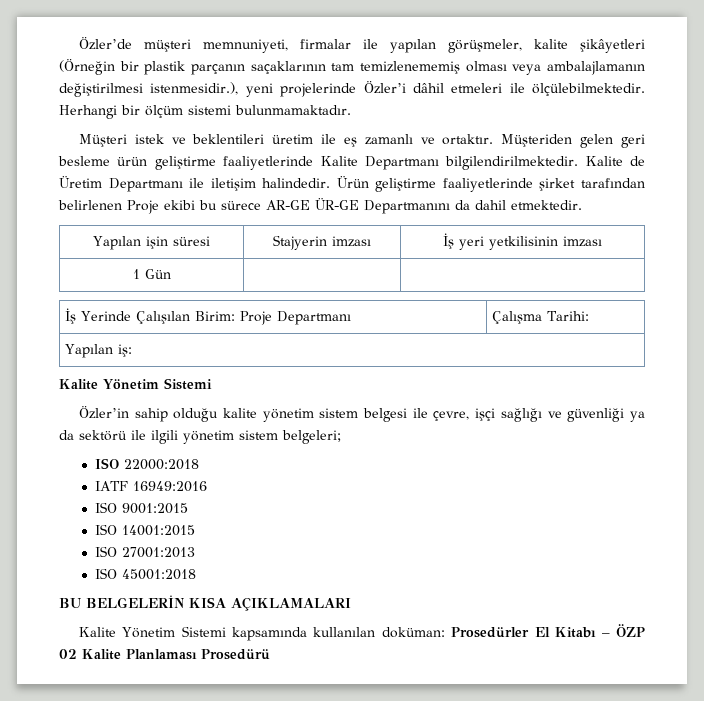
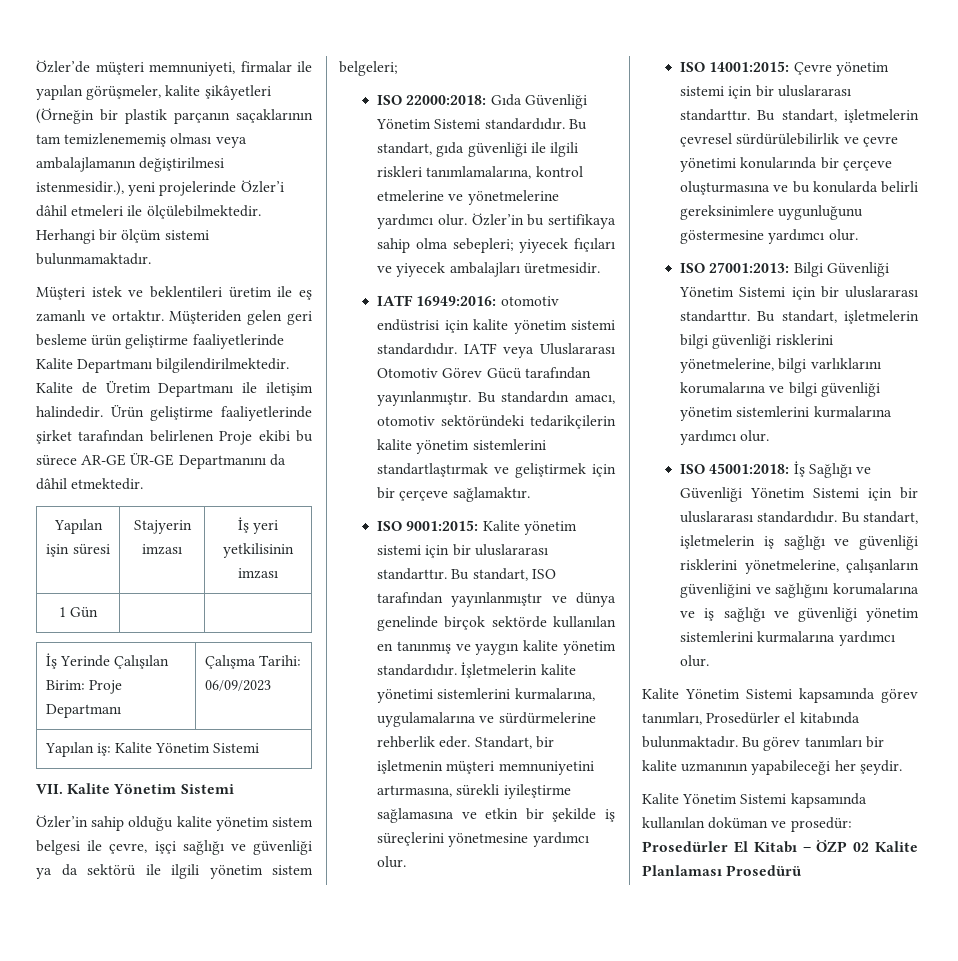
[475,200,506,210] dahil -> [36,478,67,490] dâhil
(590, 316) none -> [204,680,271,691] 06/09/2023
(133, 350) // -> [114,742,260,753] [36,784,63,794] Kalite Yönetim Sistemi // VII.
[123,459,199,470] [94,481,207,492] [94,502,188,514] [94,524,195,536] [94,546,195,558] [94,568,196,580] [59,595,351,611] 22000:2018 // IATF 16949:2016 // ISO 9001:2015 // ISO 14001:2015 // ISO 27001:2013 // ISO 45001:2018 // BU BELGELERİN KISA AÇIKLAMALARI -> [406,94,587,109] [376,118,587,130] [377,142,578,157] [377,166,583,179] [377,190,559,205] [377,213,616,229] [377,238,615,253] [377,262,600,277] [377,295,559,306] [377,319,615,334] [377,343,615,358] [377,367,591,379] [377,391,615,406] [377,415,616,429] [377,439,546,454] [377,463,616,478] [377,487,530,502] [377,520,577,535] [377,544,548,558] [377,568,556,581] [377,592,616,607] [377,616,616,631] [377,640,616,655] [377,662,576,678] [377,688,595,703] [377,712,596,727] [377,736,554,749] [377,760,594,775] [377,784,571,799] [377,808,615,823] [377,832,589,847] [377,856,407,868] [680,61,889,76] [680,85,851,99] [680,109,919,123] [680,133,898,147] [680,157,892,172] [680,181,918,195] [680,205,864,220] [680,229,858,244] [680,262,889,277] [679,286,918,300] [680,310,919,324] [680,334,833,349] [680,358,881,373] [680,382,880,397] [680,406,892,421] [680,430,770,445] [680,461,871,478] [680,487,918,502] [680,511,918,524] [680,535,918,550] [680,559,919,574] [680,583,919,598] [680,607,919,622] [680,631,895,646] [680,655,710,667] [642,688,918,703] [642,712,860,725] [642,736,884,751] [642,760,902,775] 22000:2018: Gıda Güvenliği Yönetim Sistemi standardıdır. Bu standart, gıda güvenliği ile ilgili riskleri tanımlamalarına, kontrol etmelerine ve yönetmelerine yardımcı olur. Özler’in bu sertifikaya sahip olma sebepleri; yiyecek fıçıları ve yiyecek ambalajları üretmesidir. // IATF 16949:2016: otomotiv endüstrisi için kalite yönetim sistemi standardıdır. IATF veya Uluslararası Otomotiv Görev Gücü tarafından yayınlanmıştır. Bu standardın amacı, otomotiv sektöründeki tedarikçilerin kalite yönetim sistemlerini standartlaştırmak ve geliştirmek için bir çerçeve sağlamaktır. // ISO 9001:2015: Kalite yönetim sistemi için bir uluslararası standarttır. Bu standart, ISO tarafından yayınlanmıştır ve dünya genelinde birçok sektörde kullanılan en tanınmış ve yaygın kalite yönetim standardıdır. İşletmelerin kalite yönetimi sistemlerini kurmalarına, uygulamalarına ve sürdürmelerine rehberlik eder. Standart, bir işletmenin müşteri memnuniyetini artırmasına, sürekli iyileştirme sağlamasına ve etkin bir şekilde iş süreçlerini yönetmesine yardımcı olur. // ISO 14001:2015: Çevre yönetim sistemi için bir uluslararası standarttır. Bu standart, işletmelerin çevresel sürdürülebilirlik ve çevre yönetimi konularında bir çerçeve oluşturmasına ve bu konularda belirli gereksinimlere uygunluğunu göstermesine yardımcı olur. // ISO 27001:2013: Bilgi Güvenliği Yönetim Sistemi için bir uluslararası standarttır. Bu standart, işletmelerin bilgi güvenliği risklerini yönetmelerine, bilgi varlıklarını korumalarına ve bilgi güvenliği yönetim sistemlerini kurmalarına yardımcı olur. // ISO 45001:2018: İş Sağlığı ve Güvenliği Yönetim Sistemi için bir uluslararası standardıdır. Bu standart, işletmelerin iş sağlığı ve güvenliği risklerini yönetmelerine, çalışanların güvenliğini ve sağlığını korumalarına ve iş sağlığı ve güvenliği yönetim sistemlerini kurmalarına yardımcı olur. // Kalite Yönetim Sistemi kapsamında görev tanımları, Prosedürler el kitabında bulunmaktadır. Bu görev tanımları bir kalite uzmanının yapabileceği her şeydir.
[381,627,445,638] doküman: -> [708,817,852,832] doküman ve prosedür:

